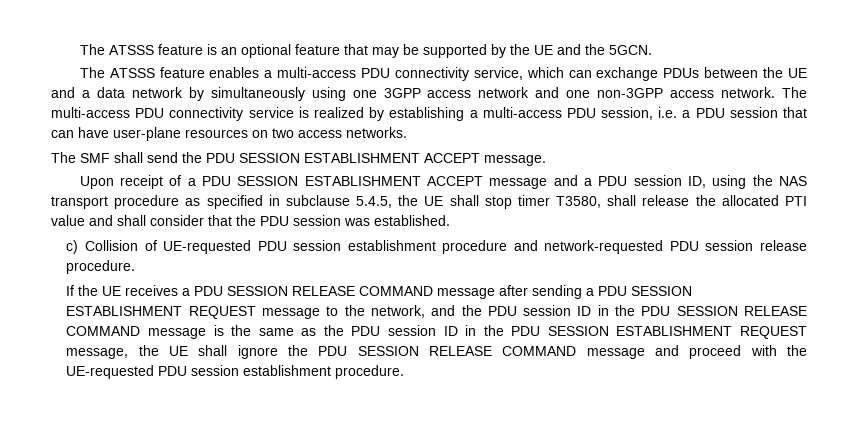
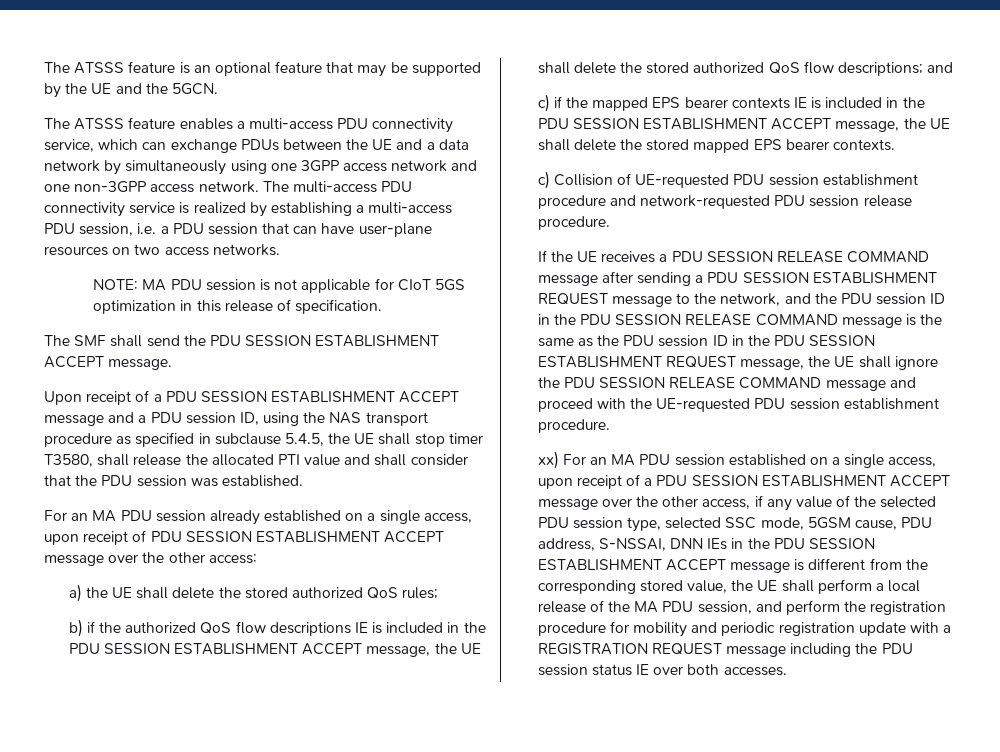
(407, 132) none -> [93,278,465,293] [93,299,383,314] // NOTE: MA PDU session is not applicable for CIoT 5GS optimization in this release of specification.
(450, 220) none -> [44,510,472,525] [44,530,445,545] [44,552,257,566] [68,584,439,602] [68,619,486,637] [68,643,481,657] [537,61,954,76] [537,94,925,112] [537,118,950,132] [537,139,895,153] // For an MA PDU session already established on a single access, upon receipt of PDU SESSION ESTABLISHMENT ACCEPT message over the other access: // a) the UE shall delete the stored authorized QoS rules; // b) if the authorized QoS flow descriptions IE is included in the PDU SESSION ESTABLISHMENT ACCEPT message, the UE shall delete the stored authorized QoS flow descriptions; and // c) if the mapped EPS bearer contexts IE is included in the PDU SESSION ESTABLISHMENT ACCEPT message, the UE shall delete the stored mapped EPS bearer contexts.
(405, 372) none -> [537,451,937,469] [537,474,950,489] [537,495,937,511] [537,517,933,532] [537,538,875,551] [537,558,928,573] [537,579,921,594] [537,600,947,615] [537,621,952,637] [537,643,913,657] [537,664,787,676] // xx) For an MA PDU session established on a single access, upon receipt of a PDU SESSION ESTABLISHMENT ACCEPT message over the other access, if any value of the selected PDU session type, selected SSC mode, 5GSM cause, PDU address, S-NSSAI, DNN IEs in the PDU SESSION ESTABLISHMENT ACCEPT message is different from the corresponding stored value, the UE shall perform a local release of the MA PDU session, and perform the registration procedure for mobility and periodic registration update with a REGISTRATION REQUEST message including the PDU session status IE over both accesses.

